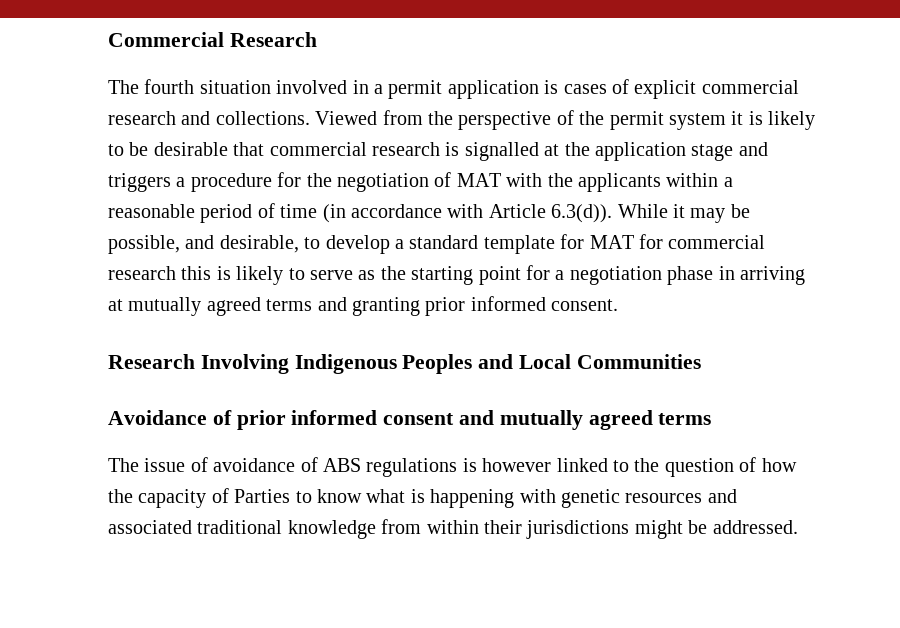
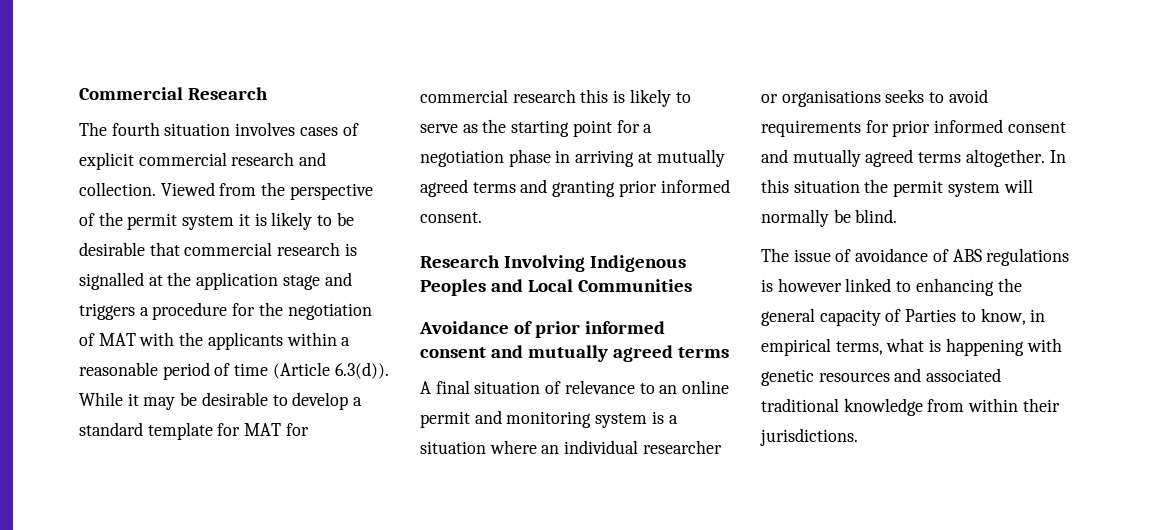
[276,80,559,99] involved in a permit application is -> [235,122,296,136] involves
[215,111,310,125] collections. -> [79,182,156,196] collection.
[322,204,546,223] (in accordance with Article -> [272,362,330,379] (Article
[108,235,299,254] possible, and desirable, -> [201,392,268,406] desirable
(712, 419) none -> [420,380,730,394] [420,410,678,428] [420,440,722,454] [761,89,988,107] [761,119,1066,137] [761,149,1066,167] [761,179,1033,197] [761,209,898,227] // A final situation of relevance to an online permit and monitoring system is a situation where an individual researcher or organisations seeks to avoid requirements for prior informed consent and mutually agreed terms altogether. In this situation the permit system will normally be blind.
[634,457,797,477] [108,488,362,508] the question of how the capacity of Parties to know -> [915,278,1022,296] [761,308,1046,326] [761,338,883,356] enhancing the general capacity of Parties to know, in empirical terms,
[526,520,798,539] jurisdictions might be addressed. -> [760,428,858,446] jurisdictions.

